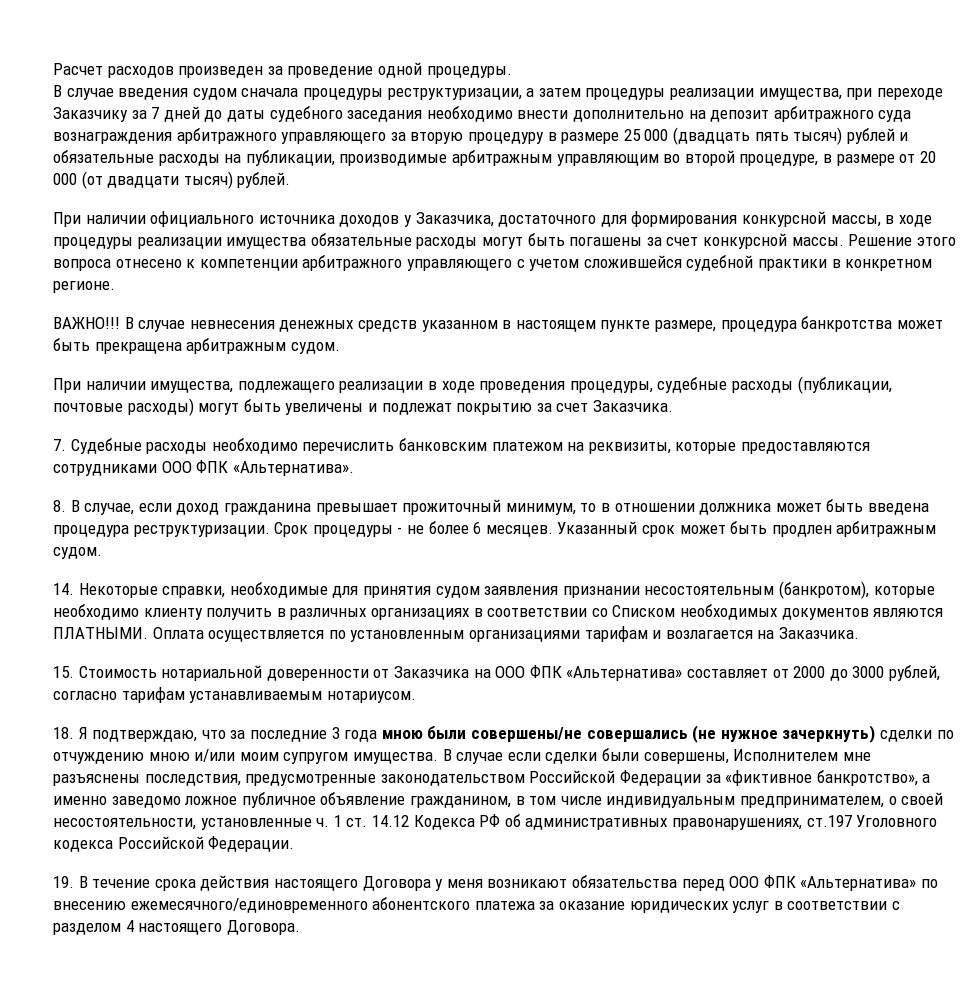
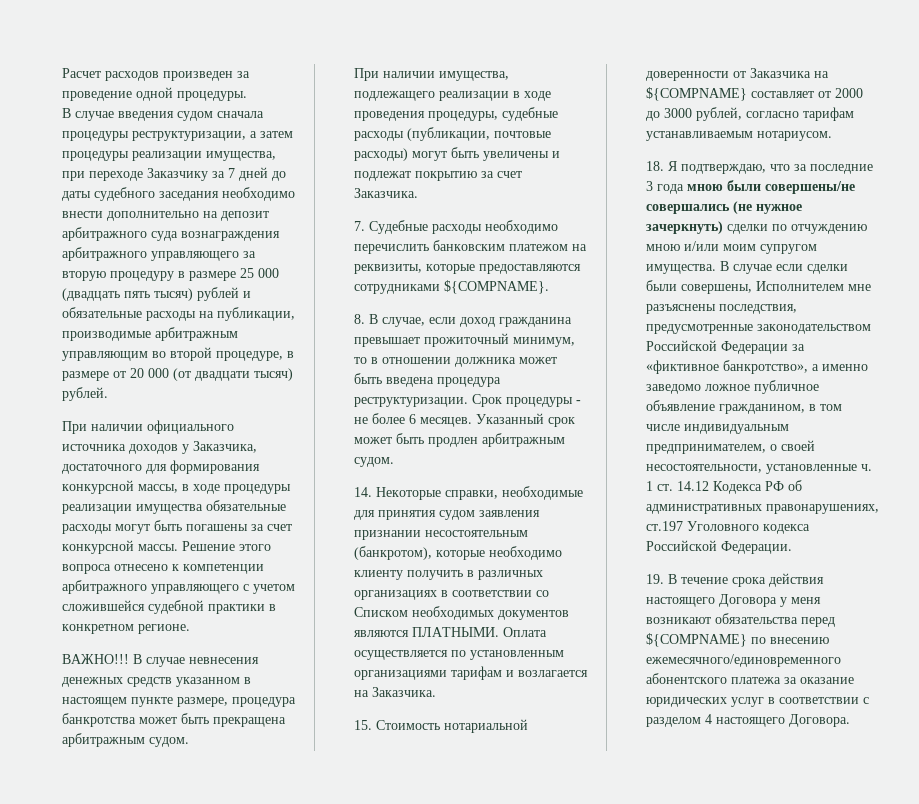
[161,460,354,476] ООО ФПК «Альтернатива». -> [443,280,549,294] ${COMPNAME}.
[495,665,683,681] ООО ФПК «Альтернатива» -> [645,87,747,101] ${COMPNAME}
[729,875,917,891] ООО ФПК «Альтернатива» -> [645,633,747,647] ${COMPNAME}

